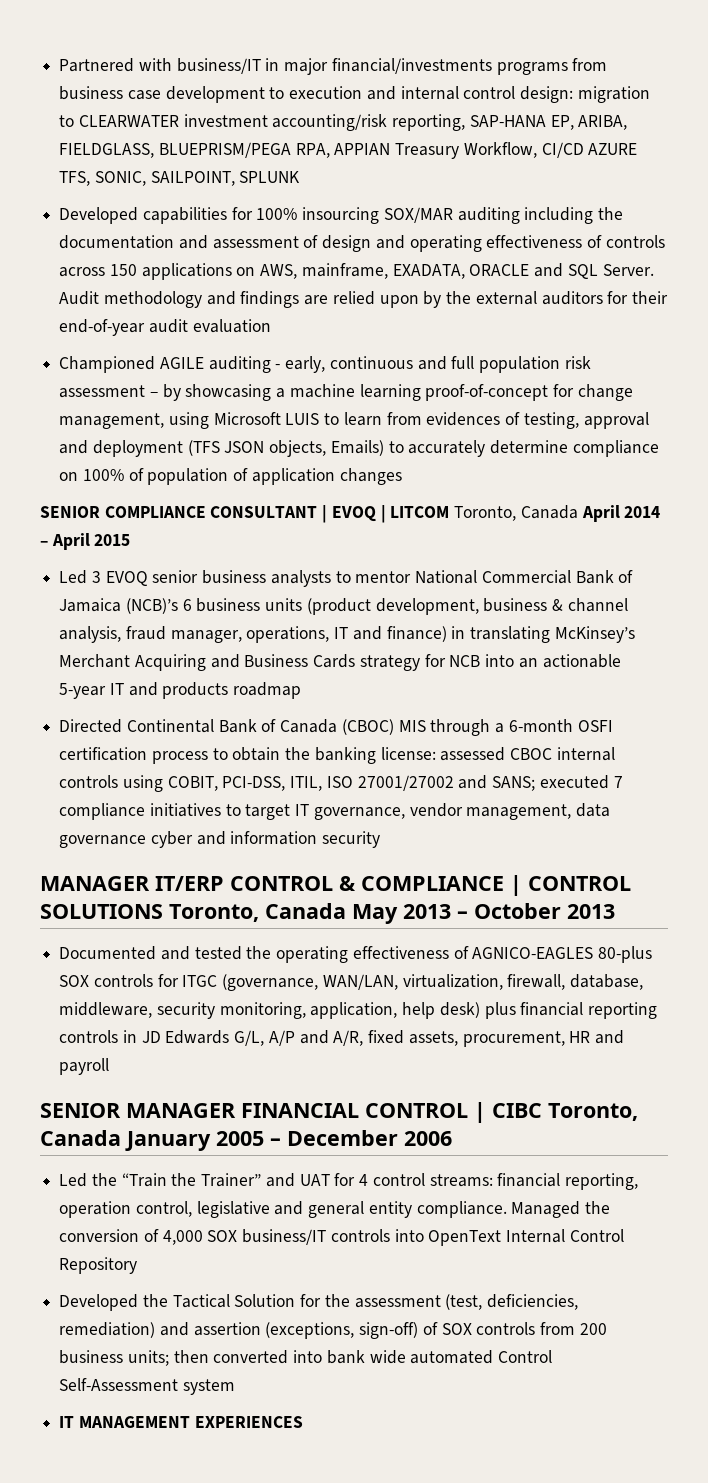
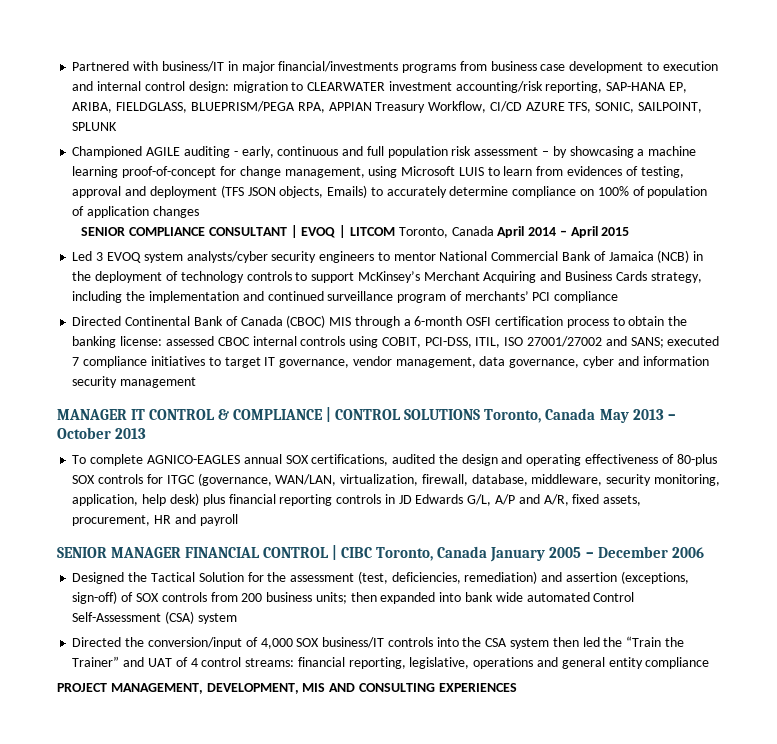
[59,207,624,224] [59,235,665,252] [59,263,654,280] [59,291,668,308] [59,319,271,336] // Developed capabilities for 100% insourcing SOX/MAR auditing including the documentation and assessment of design and operating effectiveness of controls across 150 applications on AWS, mainframe, EXADATA, ORACLE and SQL Server. Audit methodology and findings are relied upon by the external auditors for their end-of-year audit evaluation -> (118, 126) none
[152,570,331,587] senior business analysts -> [143,251,375,263] system analysts/cyber security engineers
[125,598,628,615] [59,626,551,643] (NCB)’s 6 business units (product development, business & channel analysis, fraud manager, operations, IT and finance) in translating -> [657,250,704,263] [72,271,355,283] (NCB) in the deployment of technology controls to support
[359,654,621,671] [59,682,302,699] strategy for NCB into an actionable 5-year IT and products roadmap -> [650,272,702,283] [72,291,619,303] strategy, including the implementation and continued surveillance program of merchants’ PCI compliance
[59,835,147,848] governance -> [509,359,580,368] governance,
[40,876,224,891] // MANAGER IT/ERP -> [120,377,197,388] [57,409,146,420] management // MANAGER IT
[59,946,594,963] Documented and tested the operating effectiveness of AGNICO-EAGLES -> [72,454,674,466] To complete AGNICO-EAGLES annual SOX certifications, audited the design and operating effectiveness of
[59,1173,638,1190] [59,1201,611,1218] [59,1229,624,1246] [59,1257,138,1274] [59,1294,139,1311] Led the “Train the Trainer” and UAT for 4 control streams: financial reporting, operation control, legislative and general entity compliance. Managed the conversion of 4,000 SOX business/IT controls into OpenText Internal Control Repository // Developed -> [72,572,125,584] Designed
[213,1350,289,1364] converted -> [380,592,436,604] expanded
(179, 1384) none -> [165,611,195,624] (CSA)
[59,1416,190,1428] IT MANAGEMENT -> [72,636,684,649] [72,656,710,669] [57,683,435,694] Directed the conversion/input of 4,000 SOX business/IT controls into the CSA system then led the “Train the Trainer” and UAT of 4 control streams: financial reporting, legislative, operations and general entity compliance // PROJECT MANAGEMENT, DEVELOPMENT, MIS AND CONSULTING

